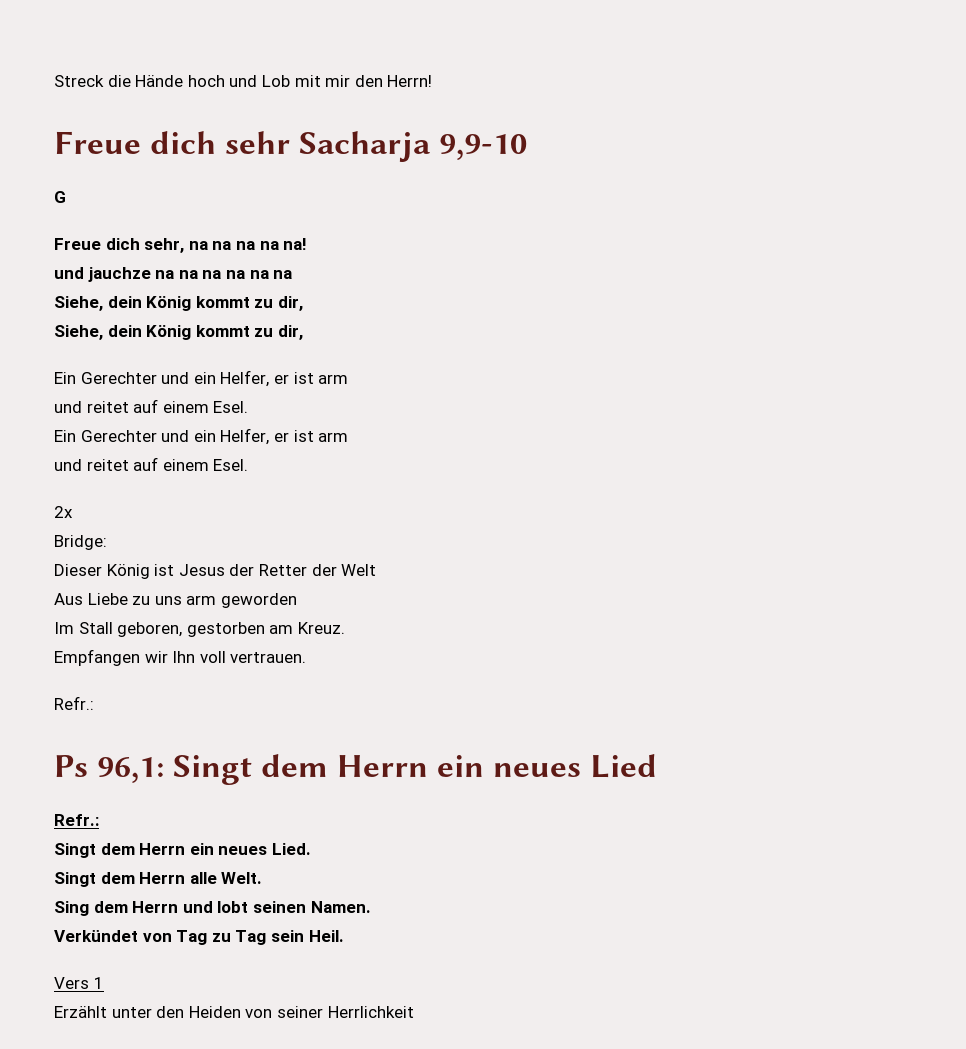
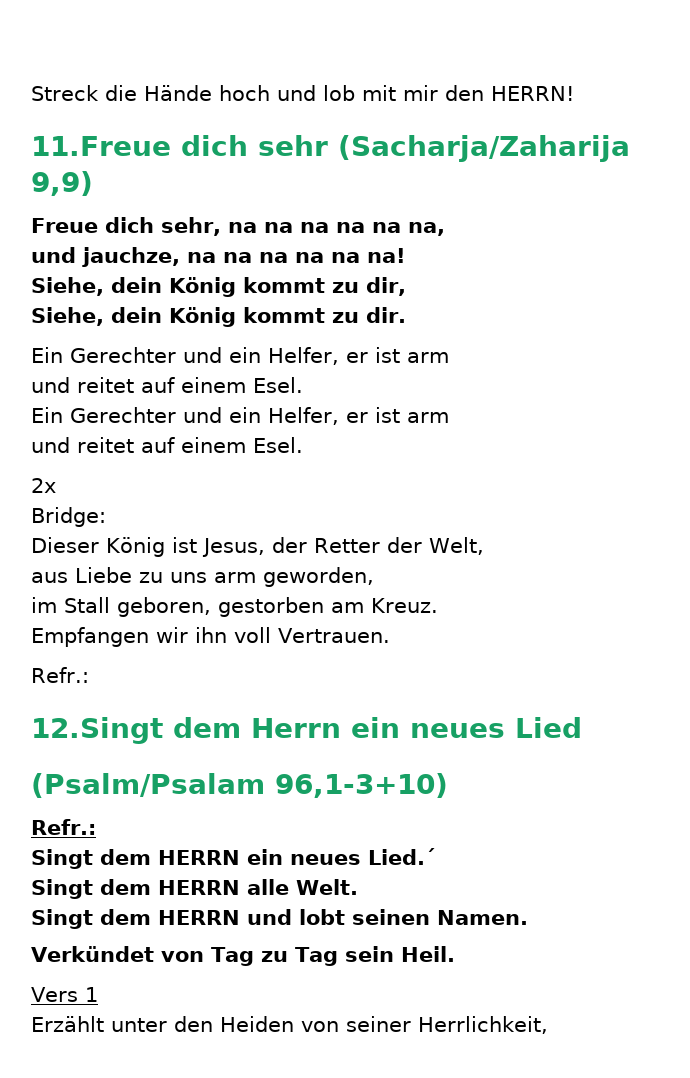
[261,75,290,87] Lob -> [323,85,355,101] lob
[387,75,433,87] [54,131,528,162] [54,191,66,203] Herrn! // Freue dich sehr Sacharja 9,9-10 // G -> [491,86,574,101] [31,135,630,162] [31,171,93,196] HERRN! // 11.Freue dich sehr (Sacharja/Zaharija 9,9)
[283,238,308,250] [54,267,293,282] na! // und jauchze na na na na na na -> [371,222,445,236] [31,247,406,267] na na, // und jauchze, na na na na na na!
[277,325,303,340] dir, -> [366,307,406,323] dir.
[178,564,225,576] Jesus -> [201,538,265,557] Jesus,
[341,564,377,576] [54,593,83,605] Welt // Aus -> [428,537,484,555] [31,572,68,583] Welt, // aus
[220,593,297,608] [54,622,74,634] geworden // Im -> [263,567,374,587] [31,597,57,613] geworden, // im
[172,651,307,663] [54,696,94,710] [54,755,253,785] Ihn voll vertrauen. // Refr.: // Ps 96,1: Singt -> [195,627,390,643] [31,667,89,683] [31,717,163,744] ihn voll Vertrauen. // Refr.: // 12.Singt
(658, 766) none -> [31,773,448,798] // (Psalm/Psalam 96,1-3+10)
[139,843,311,855] [54,872,186,887] Herrn ein neues Lied. // Singt dem Herrn -> [158,848,436,865] [31,879,240,899] HERRN ein neues Lied.´ // Singt dem HERRN
[54,901,179,916] Sing dem Herrn -> [31,909,240,929] Singt dem HERRN
[327,1006,414,1018] Herrlichkeit -> [418,1016,548,1034] Herrlichkeit,

